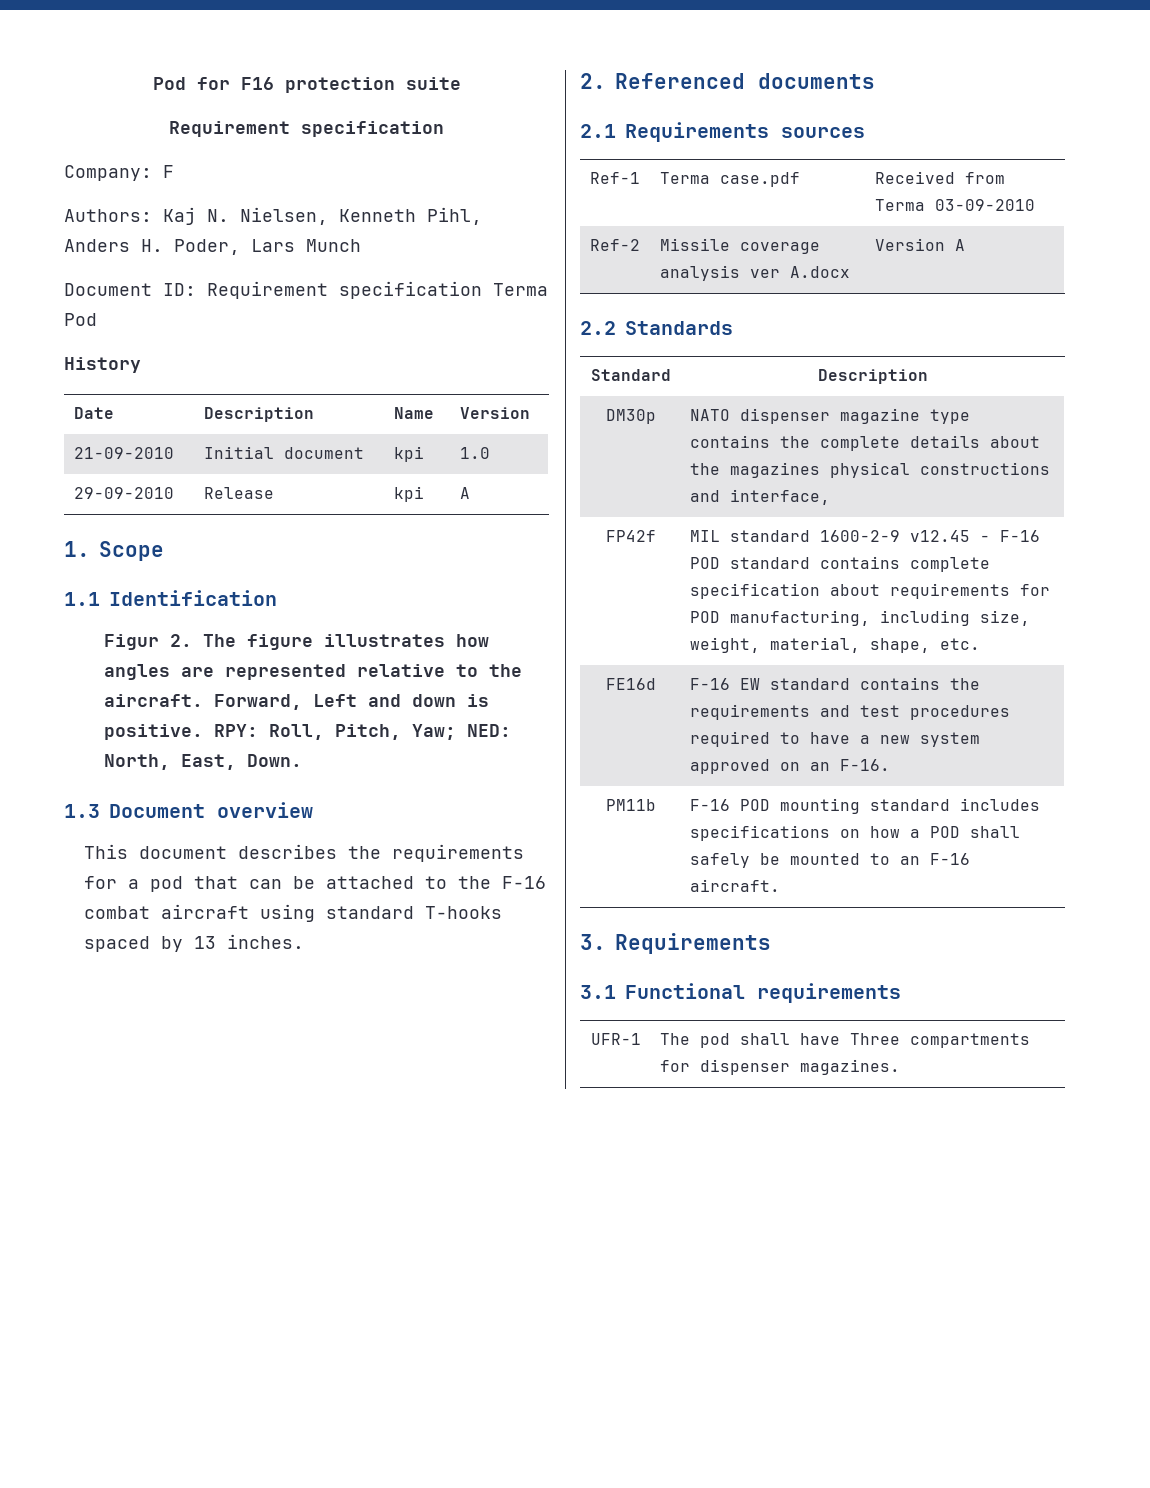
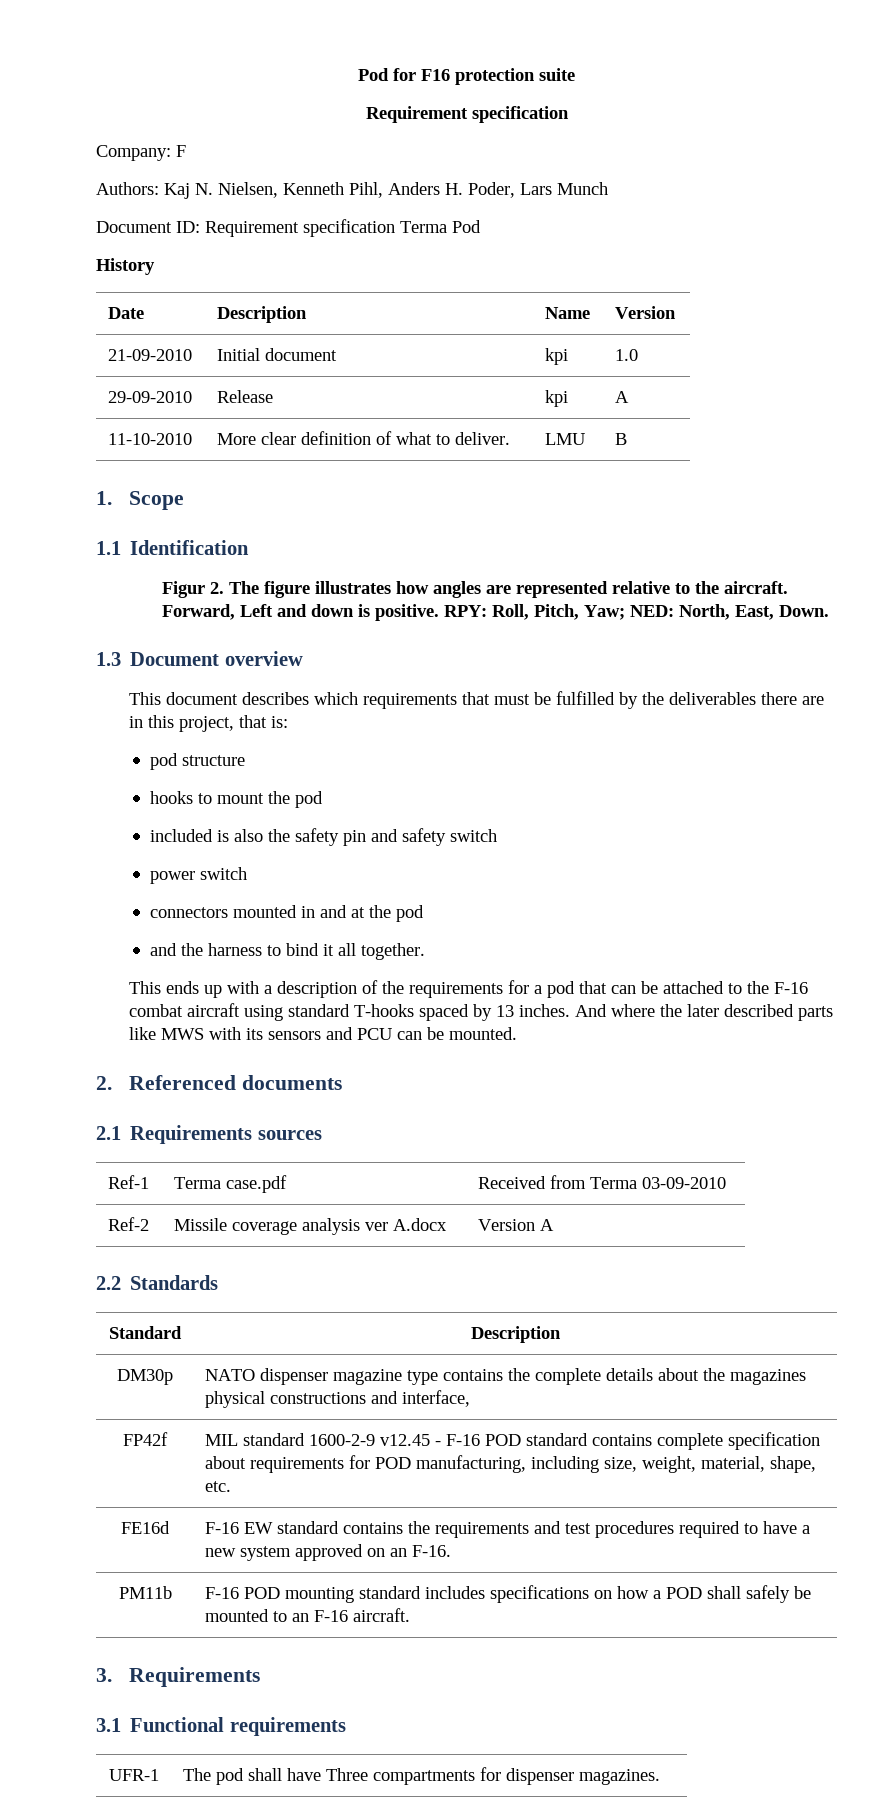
(470, 493) none -> [108,433,193,445] [217,431,511,445] [545,433,586,445] [615,433,628,445] // 11-10-2010 | More clear definition of what to deliver. | LMU | B
(338, 851) none -> [314,691,825,709] [129,715,289,732] [149,753,245,770] [149,791,323,808] [149,828,497,846] [149,867,247,884] [149,905,424,922] [149,943,425,960] [129,980,379,998] which requirements that must be fulfilled by the deliverables there are in this project, that is: // pod structure // hooks to mount the pod // included is also the safety pin and safety switch // power switch // connectors mounted in and at the pod // and the harness to bind it all together. // This ends up with a description of
(305, 941) none -> [575,1004,834,1021] [129,1027,518,1040] And where the later described parts like MWS with its sensors and PCU can be mounted.

